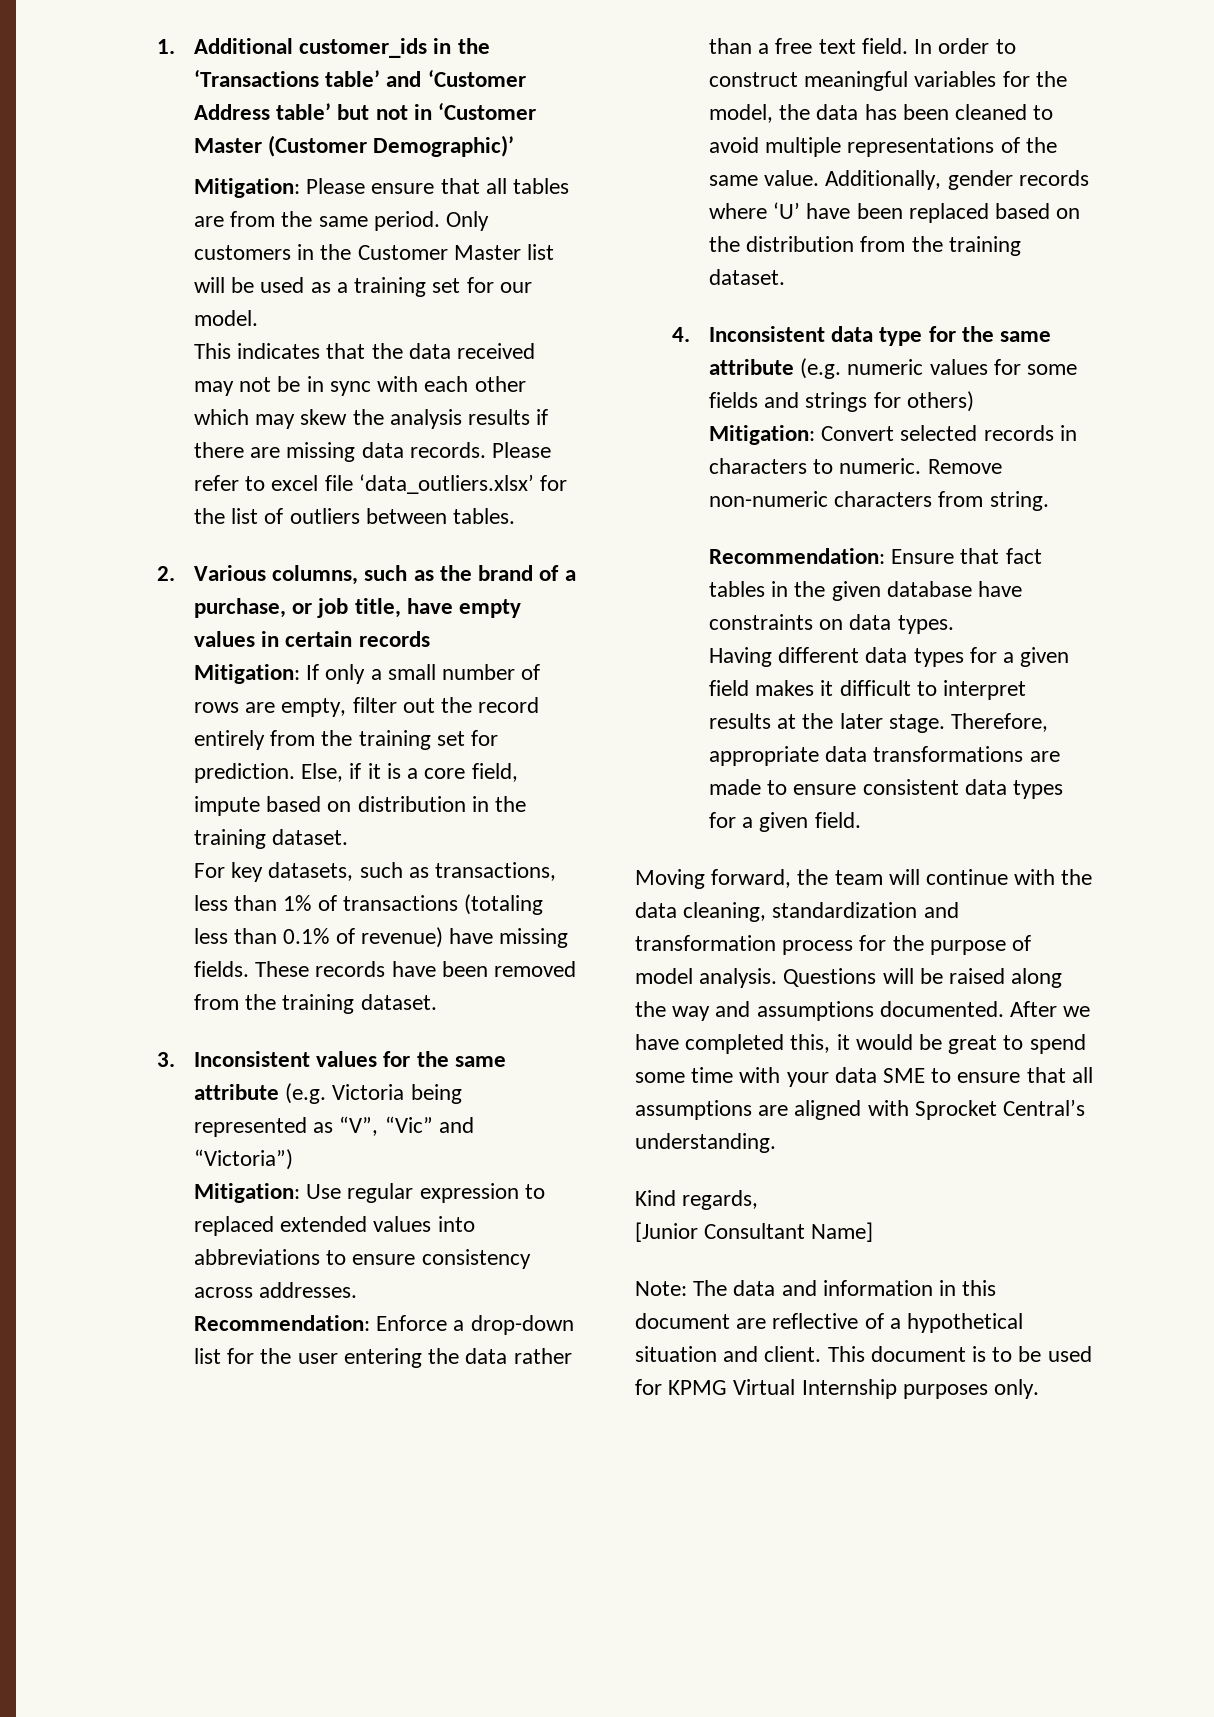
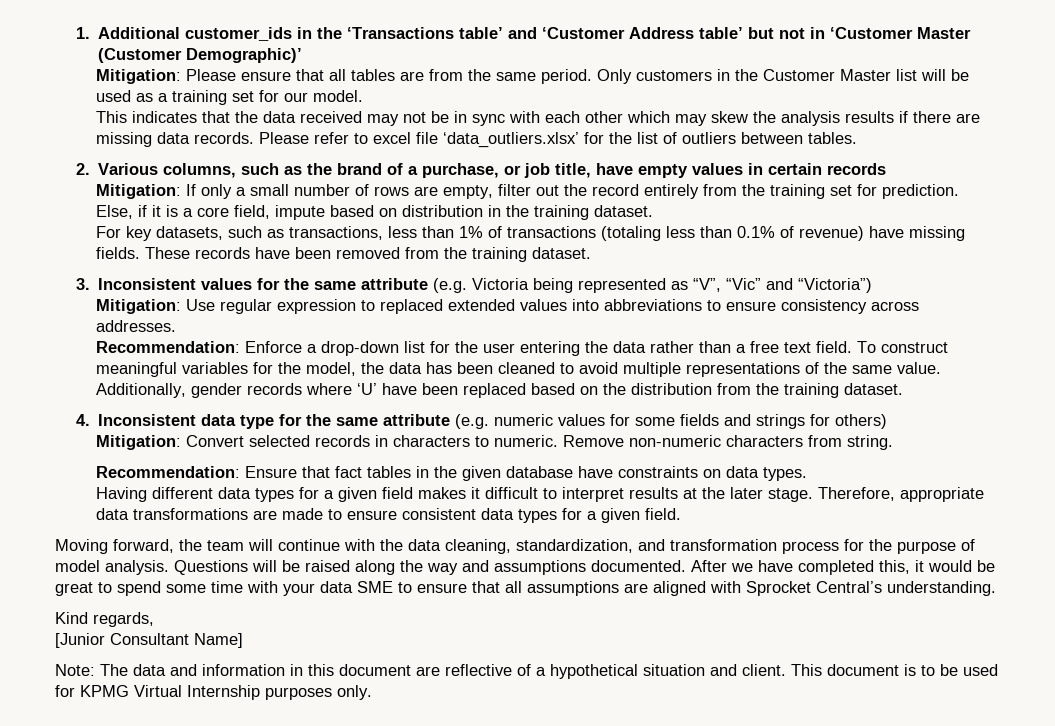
[914,38,1016,54] In order to -> [857,341,877,353] To
[772,902,918,918] standardization -> [516,539,633,553] standardization,

